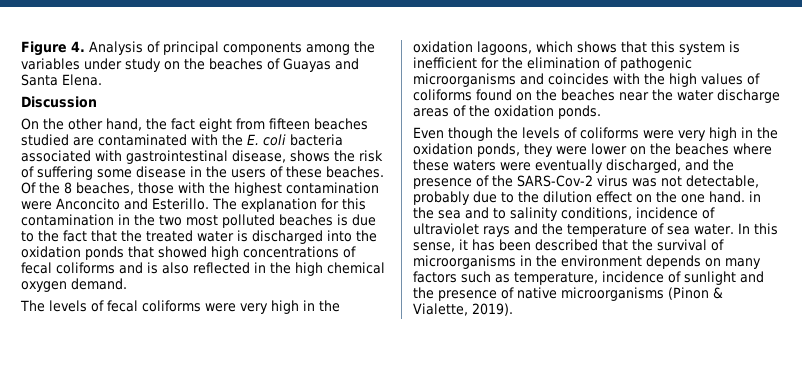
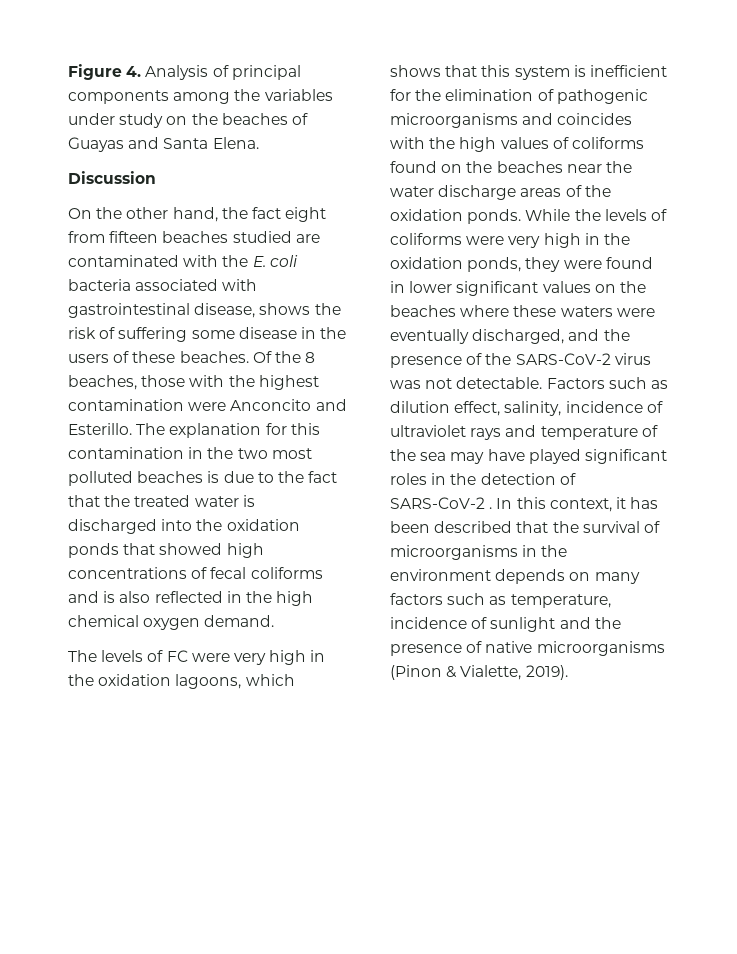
[107,300,201,312] fecal coliforms -> [166,650,188,662] FC
[413,127,493,141] // Even though -> [525,209,571,221] While
[591,143,627,155] lower -> [605,257,653,269] [390,281,591,296] found in lower significant values
[517,175,593,187] SARS-Cov-2 -> [515,353,611,365] SARS-CoV-2
[686,175,759,188] [413,191,761,205] [413,207,632,221] detectable, probably due to the dilution effect on the one hand. in the sea and to salinity conditions, -> [456,377,668,389] [390,401,562,416] detectable. Factors such as dilution effect, salinity,
[542,223,563,235] the -> (537, 431) none
[667,224,734,235] sea water. -> [390,449,667,464] [390,473,576,485] [390,497,493,509] the sea may have played significant roles in the detection of SARS-CoV-2 .
[413,242,455,252] sense, -> [549,498,612,512] context,

